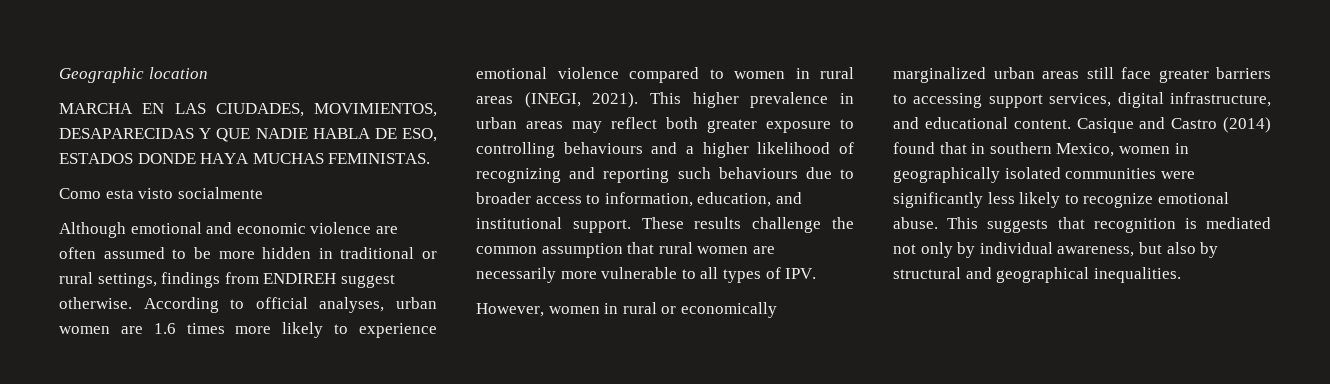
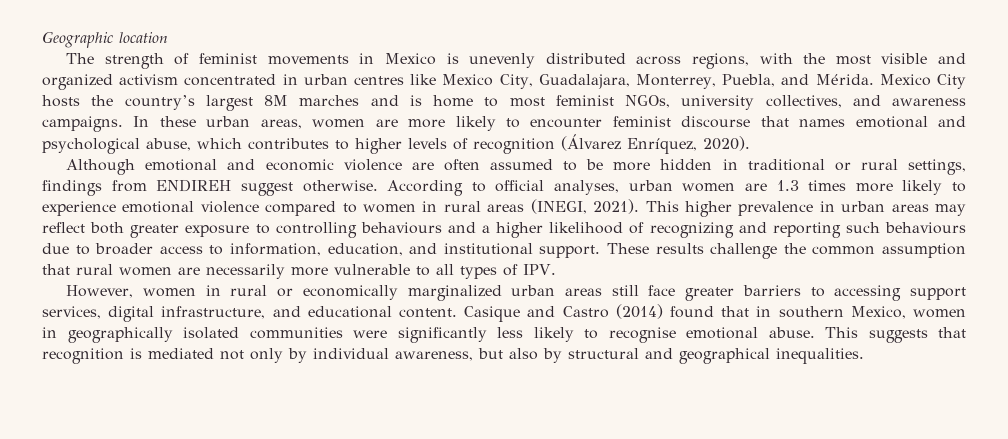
[59,103,437,117] [59,128,437,142] [59,153,431,164] [59,187,263,199] MARCHA EN LAS CIUDADES, MOVIMIENTOS, DESAPARECIDAS Y QUE NADIE HABLA DE ESO, ESTADOS DONDE HAYA MUCHAS FEMINISTAS. // Como esta visto socialmente -> [66,53,966,69] [42,74,967,90] [42,95,966,111] [42,116,966,132] [42,134,750,154] The strength of feminist movements in Mexico is unevenly distributed across regions, with the most visible and organized activism concentrated in urban centres like Mexico City, Guadalajara, Monterrey, Puebla, and Mérida. Mexico City hosts the country’s largest 8M marches and is home to most feminist NGOs, university collectives, and awareness campaigns. In these urban areas, women are more likely to encounter feminist discourse that names emotional and psychological abuse, which contributes to higher levels of recognition (Álvarez Enríquez, 2020).
[153,323,176,334] 1.6 -> [776,180,799,191] 1.3
[1083,193,1154,208] recognize -> [608,327,676,343] recognise

